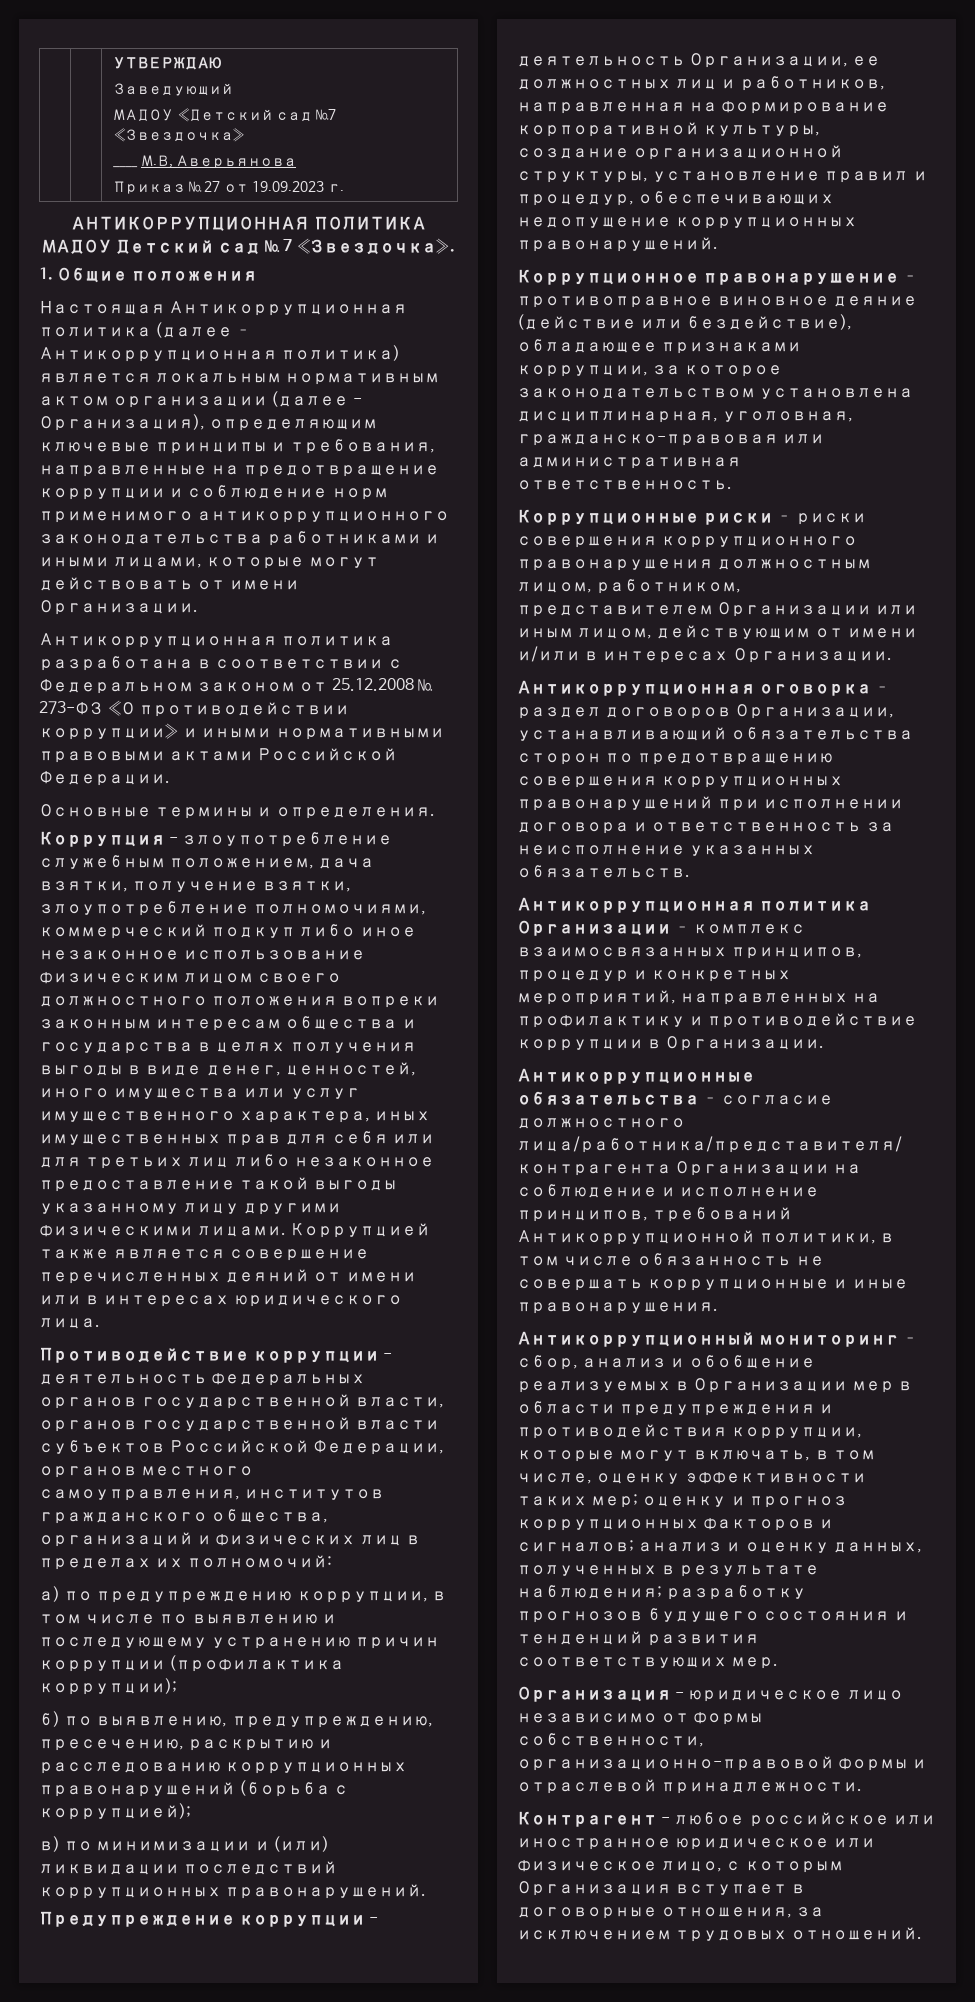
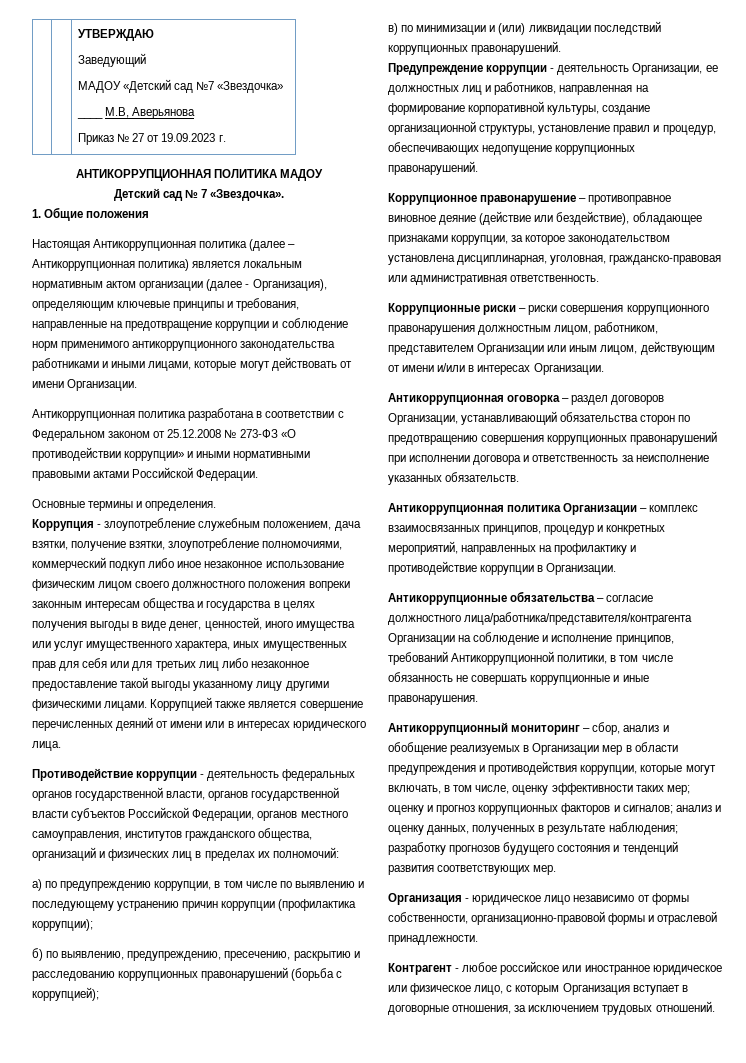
(113, 246) none -> (324, 175) //

